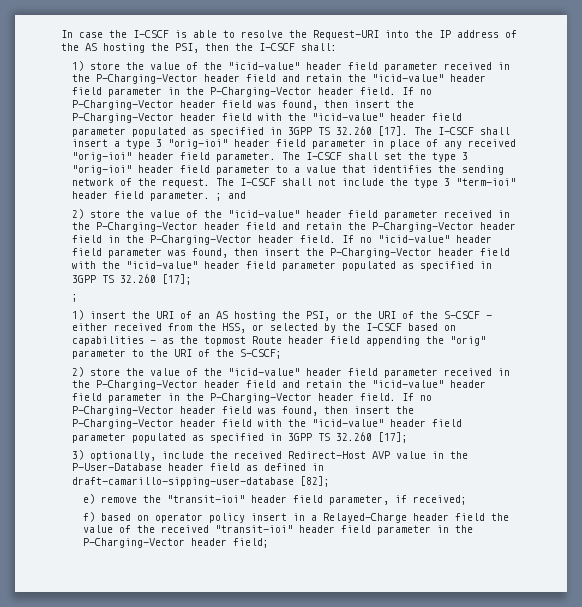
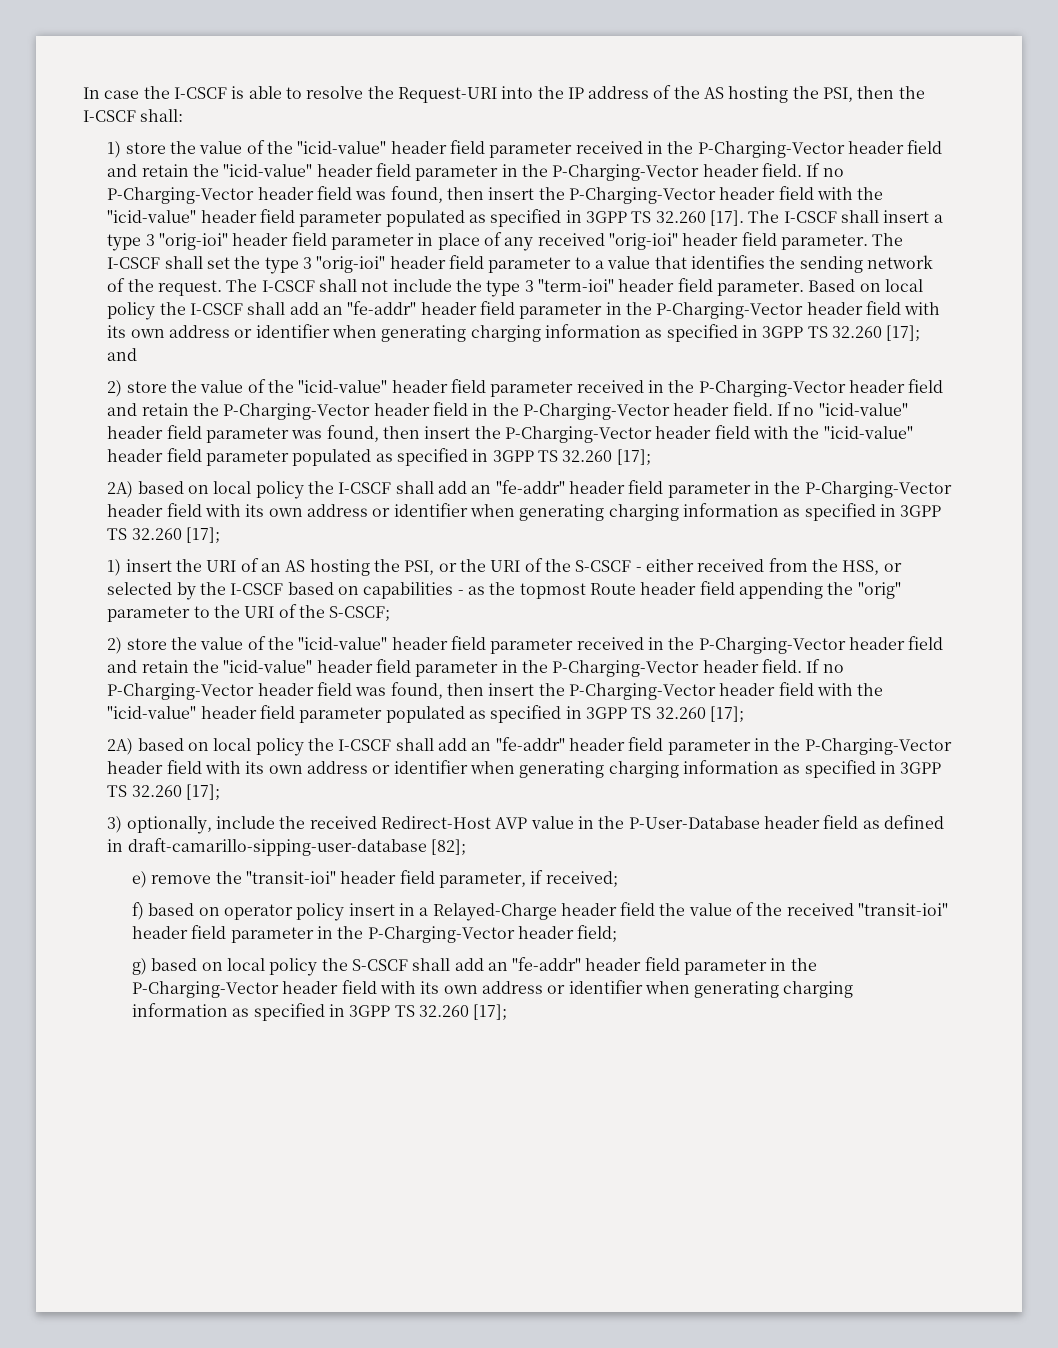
[216,193,223,201] ; -> [808,279,923,292] [107,301,941,320] [107,324,921,342] Based on local policy the I-CSCF shall add an "fe-addr" header field parameter in the P-Charging-Vector header field with its own address or identifier when generating charging information as specified in 3GPP TS 32.260 [17];
[72,294,79,302] ; -> [107,480,952,499] [107,503,942,521] [107,527,221,543] 2A) based on local policy the I-CSCF shall add an "fe-addr" header field parameter in the P-Charging-Vector header field with its own address or identifier when generating charging information as specified in 3GPP TS 32.260 [17];
(409, 437) none -> [107,737,952,756] [107,760,942,778] [107,784,221,800] // 2A) based on local policy the I-CSCF shall add an "fe-addr" header field parameter in the P-Charging-Vector header field with its own address or identifier when generating charging information as specified in 3GPP TS 32.260 [17];
(270, 543) none -> [131,957,817,976] [131,980,854,998] [131,1003,508,1021] // g) based on local policy the S-CSCF shall add an "fe-addr" header field parameter in the P-Charging-Vector header field with its own address or identifier when generating charging information as specified in 3GPP TS 32.260 [17];

